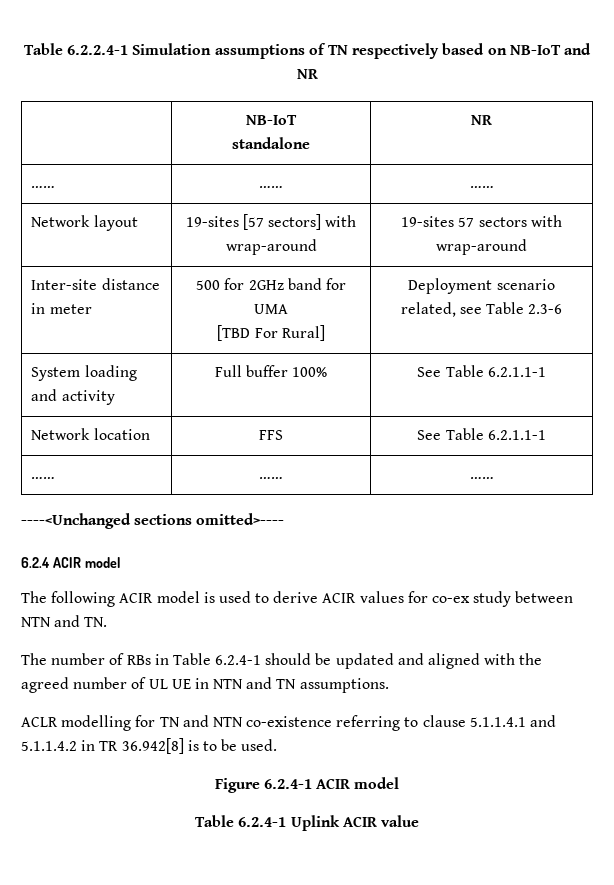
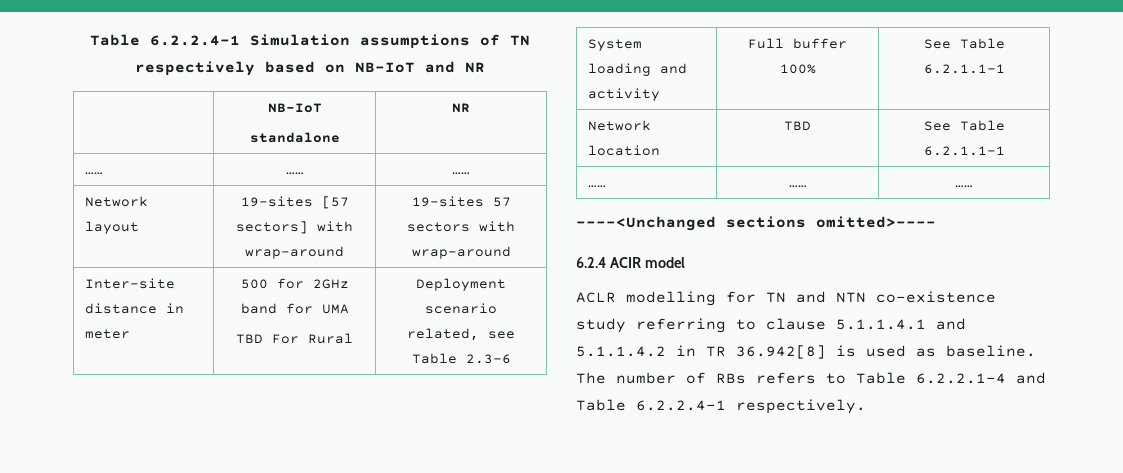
[217,325,325,341] [TBD For Rural] -> [236,333,353,344] TBD For Rural
[259,430,283,440] FFS -> [784,121,811,131] TBD
[21,591,574,607] [21,615,108,627] [21,653,543,669] [21,677,389,693] // The following ACIR model is used to derive ACIR values for co-ex study between NTN and TN. // The number of RBs in Table 6.2.4-1 should be updated and aligned with the agreed number of UL UE in NTN and TN assumptions. -> (685, 262) none
(333, 721) none -> [576,318,626,333] study
[202,739,278,751] [214,777,400,793] [195,815,419,831] to be used. // Figure 6.2.4-1 ACIR model // Table 6.2.4-1 Uplink ACIR value -> [866,345,1036,357] [576,372,1046,384] [576,399,866,414] used as baseline. The number of RBs refers to Table 6.2.2.1-4 and Table 6.2.2.4-1 respectively.

